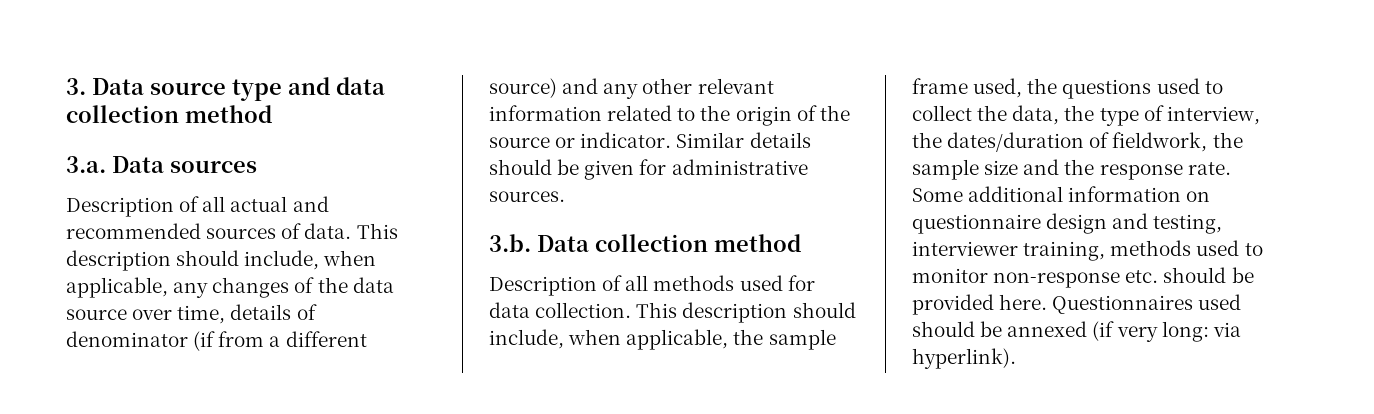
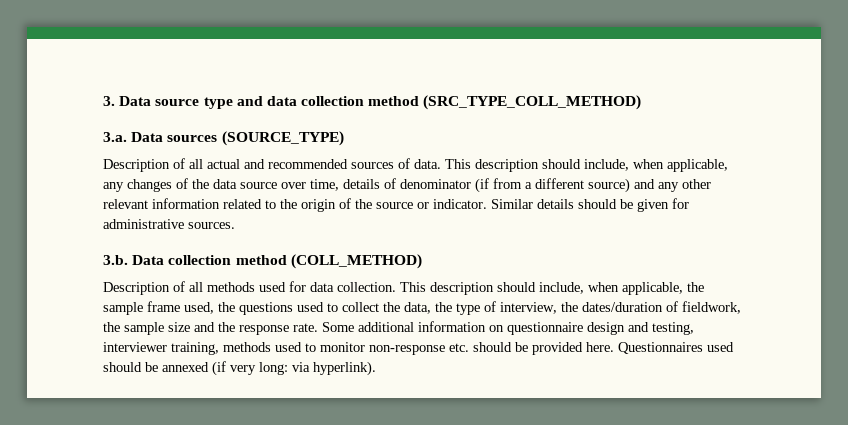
(272, 114) none -> [423,95,642,110] (SRC_TYPE_COLL_METHOD)
(257, 166) none -> [221,131,344,146] (SOURCE_TYPE)
(801, 243) none -> [290,254,422,269] (COLL_METHOD)

